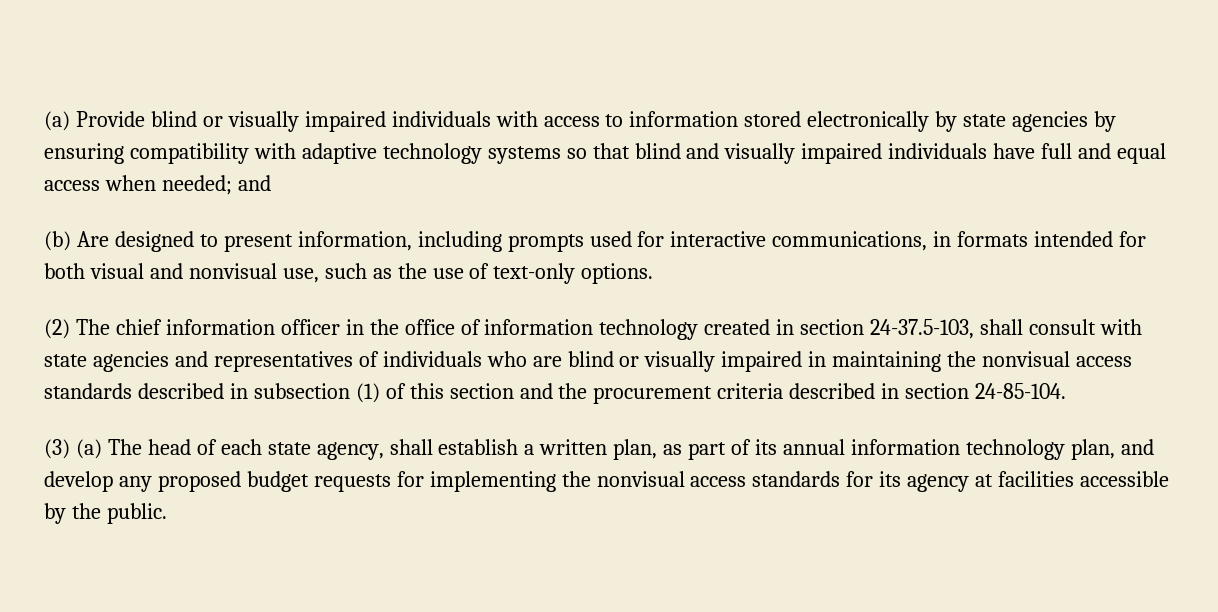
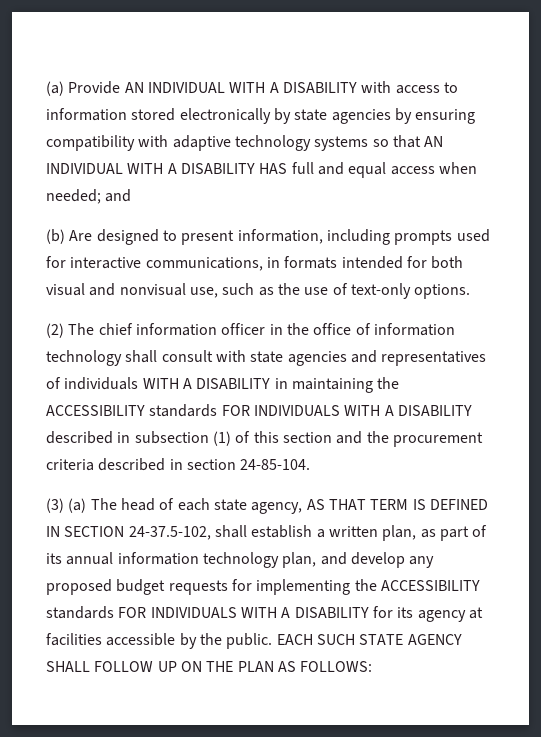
[150,111,491,132] blind or visually impaired individuals -> [124,82,357,93] AN INDIVIDUAL WITH A DISABILITY
[634,143,1036,164] blind and visually impaired individuals have -> [424,136,444,147] [46,163,288,174] AN INDIVIDUAL WITH A DISABILITY HAS
[704,319,975,339] created in section 24-37.5-103, -> (122, 358) none
[486,351,1133,372] [44,383,132,399] who are blind or visually impaired in maintaining the nonvisual access standards -> [142,377,400,393] [46,404,472,417] WITH A DISABILITY in maintaining the ACCESSIBILITY standards FOR INDIVIDUALS WITH A DISABILITY
(384, 451) none -> [306,499,488,510] [46,526,211,540] AS THAT TERM IS DEFINED IN SECTION 24-37.5-102,
[596,471,841,487] nonvisual access standards -> [380,580,480,591] [46,606,369,619] ACCESSIBILITY standards FOR INDIVIDUALS WITH A DISABILITY
(167, 513) none -> [276,634,462,645] [46,661,373,672] EACH SUCH STATE AGENCY SHALL FOLLOW UP ON THE PLAN AS FOLLOWS:

